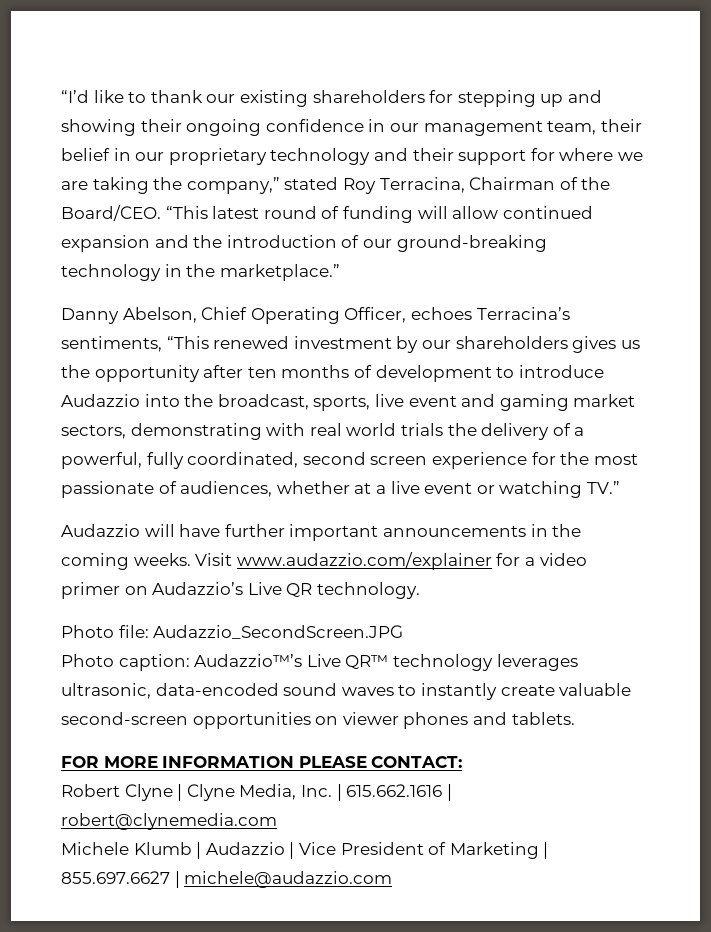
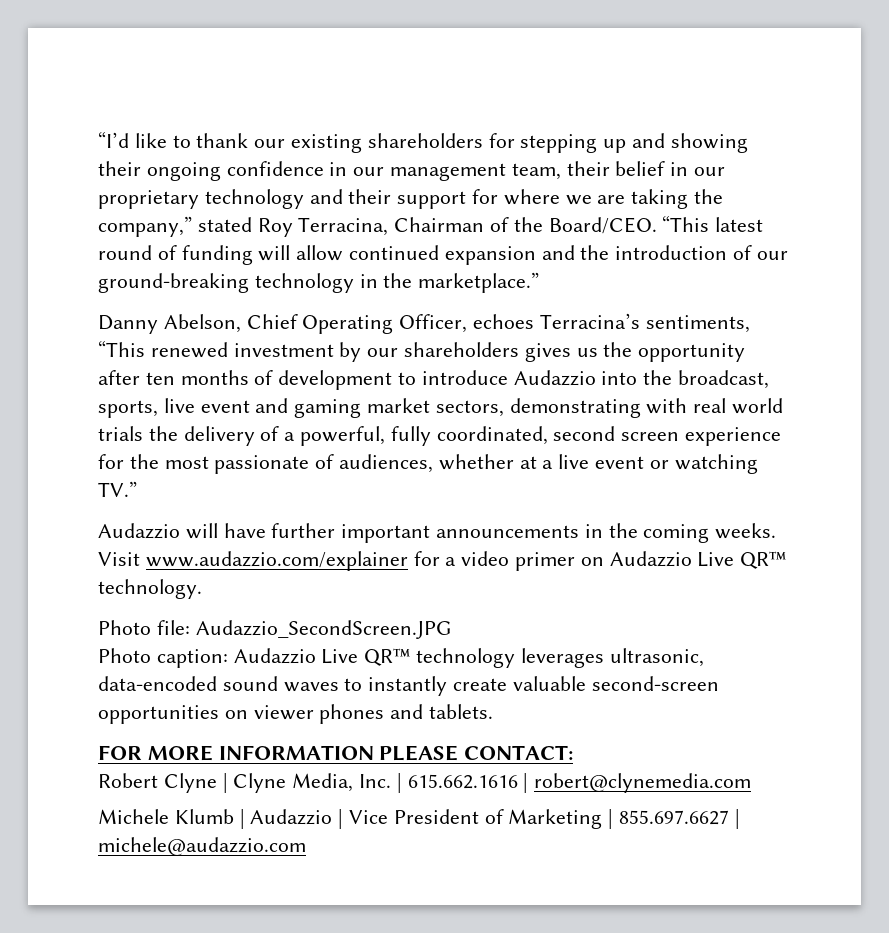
[152,582,313,598] Audazzio’s Live QR -> [609,551,787,569] Audazzio Live QR™
[194,654,303,667] Audazzio™’s -> [233,648,316,664] Audazzio

